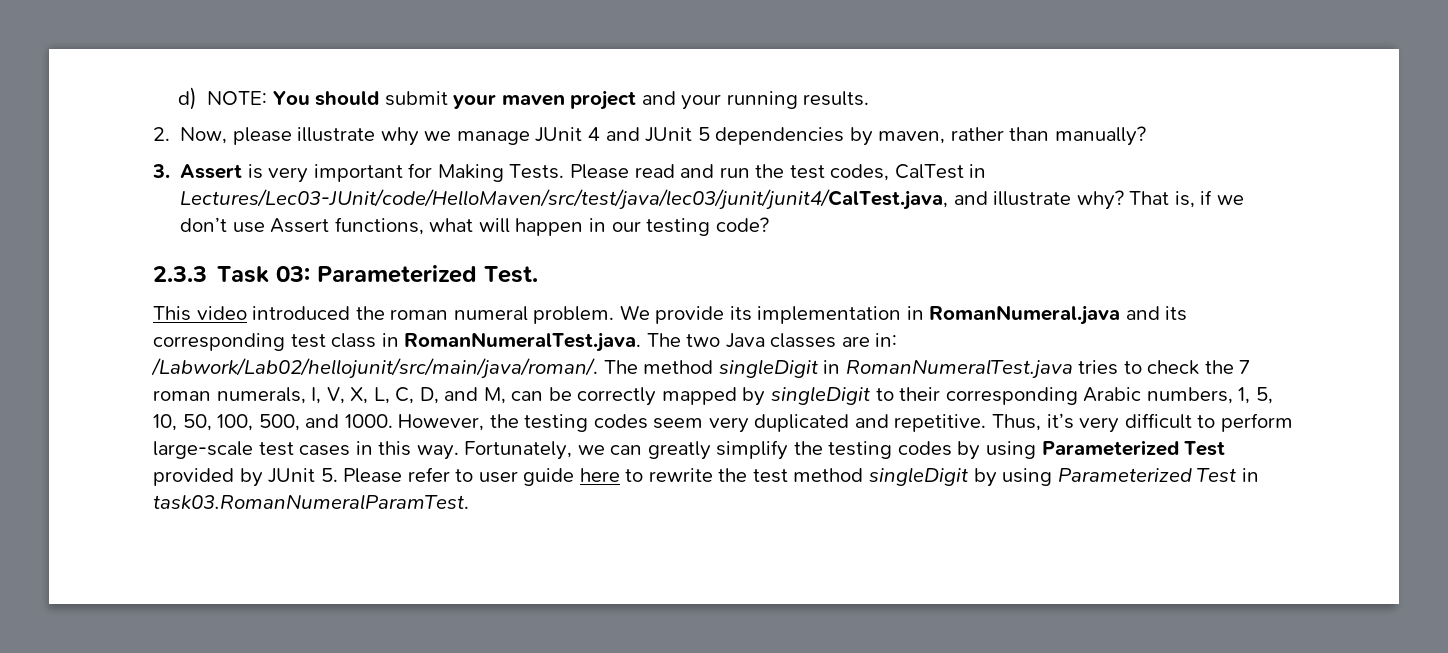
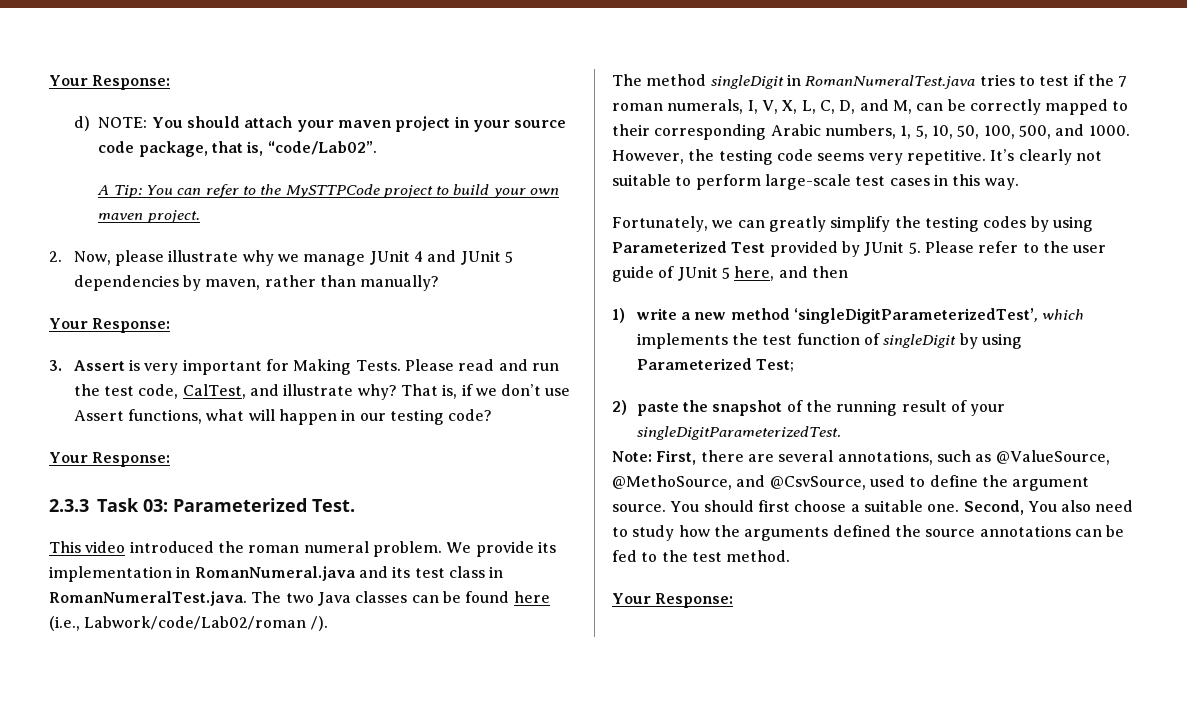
(177, 98) none -> [49,75,171,90] Your Response: //
[384,91,448,106] submit -> [244,116,293,128] attach
[641,91,870,110] and your running results. -> [453,116,567,132] [98,141,377,157] [97,184,560,198] [98,210,200,223] in your source code package, that is, “code/Lab02”. // A Tip: You can refer to the MySTTPCode project to build your own maven project.
(1146, 136) none -> [49,318,171,333] // Your Response:
[830,164,987,181] [180,189,949,210] codes, CalTest in Lectures/Lec03-JUnit/code/HelloMaven/src/test/java/lec03/junit/junit4/CalTest.java, -> [138,384,246,399] code, CalTest,
(769, 224) none -> [49,452,171,467] // Your Response:
[153,333,285,351] corresponding -> (411, 572) none
[841,333,898,347] [151,358,598,379] are in: /Labwork/Lab02/hellojunit/src/main/java/roman/. -> [411,591,550,603] [49,616,328,631] can be found here (i.e., Labwork/code/Lab02/roman /). //
[1147,360,1200,375] check -> [1039,74,1085,86] test if
[742,386,871,406] by singleDigit -> (1109, 107) none
[593,413,1192,433] codes seem very duplicated and repetitive. Thus, it’s very difficult -> [776,149,1102,165] [612,174,671,186] code seems very repetitive. It’s clearly not suitable
(459, 452) none -> (1019, 184) //
(474, 475) none -> [1042,241,1069,253] the
[579,467,1259,487] [153,494,469,510] here to rewrite the test method singleDigit by using Parameterized Test in task03.RomanNumeralParamTest. -> [658,266,848,281] [612,308,1085,324] [636,333,1022,349] [636,358,794,372] [612,400,1006,416] [636,426,841,440] [612,450,1110,465] [612,475,1090,491] [612,500,1134,515] [612,525,1125,541] [612,550,791,562] [612,593,734,608] of JUnit 5 here, and then // 1) write a new method ‘singleDigitParameterizedTest’, which implements the test function of singleDigit by using Parameterized Test; // 2) paste the snapshot of the running result of your singleDigitParameterizedTest. // Note: First, there are several annotations, such as @ValueSource, @MethoSource, and @CsvSource, used to define the argument source. You should first choose a suitable one. Second, You also need to study how the arguments defined the source annotations can be fed to the test method. // Your Response:

